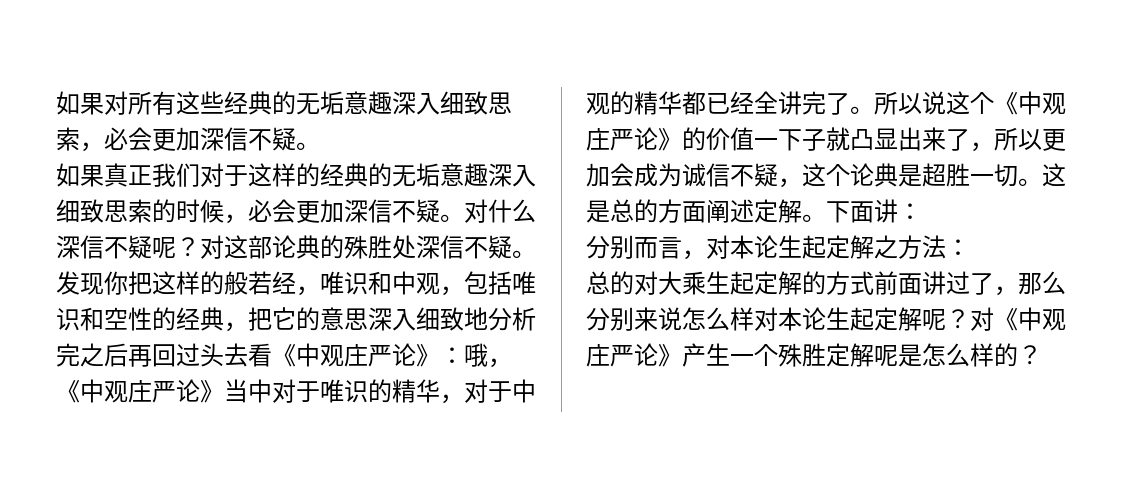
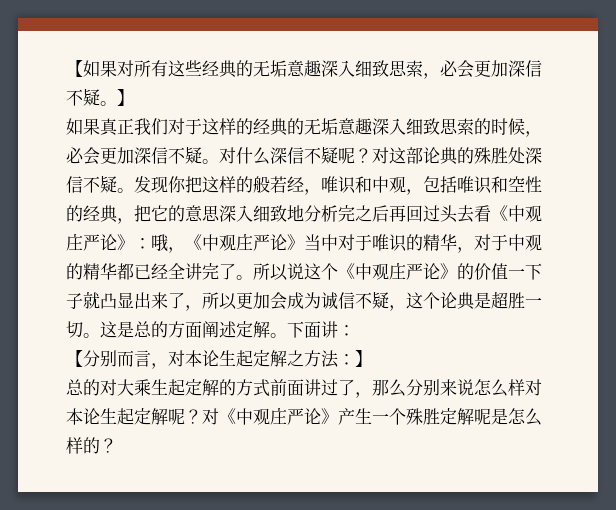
(56, 103) none -> [66,60,83,77] 【
(320, 146) none -> [117,89,134,106] 】
(922, 211) none -> [66,350,83,367] 【
(970, 247) none -> [355,350,372,367] 】

